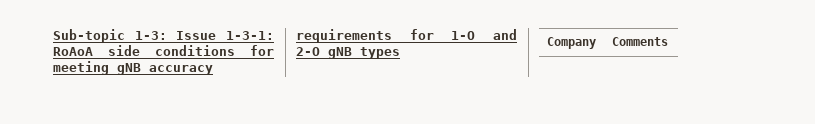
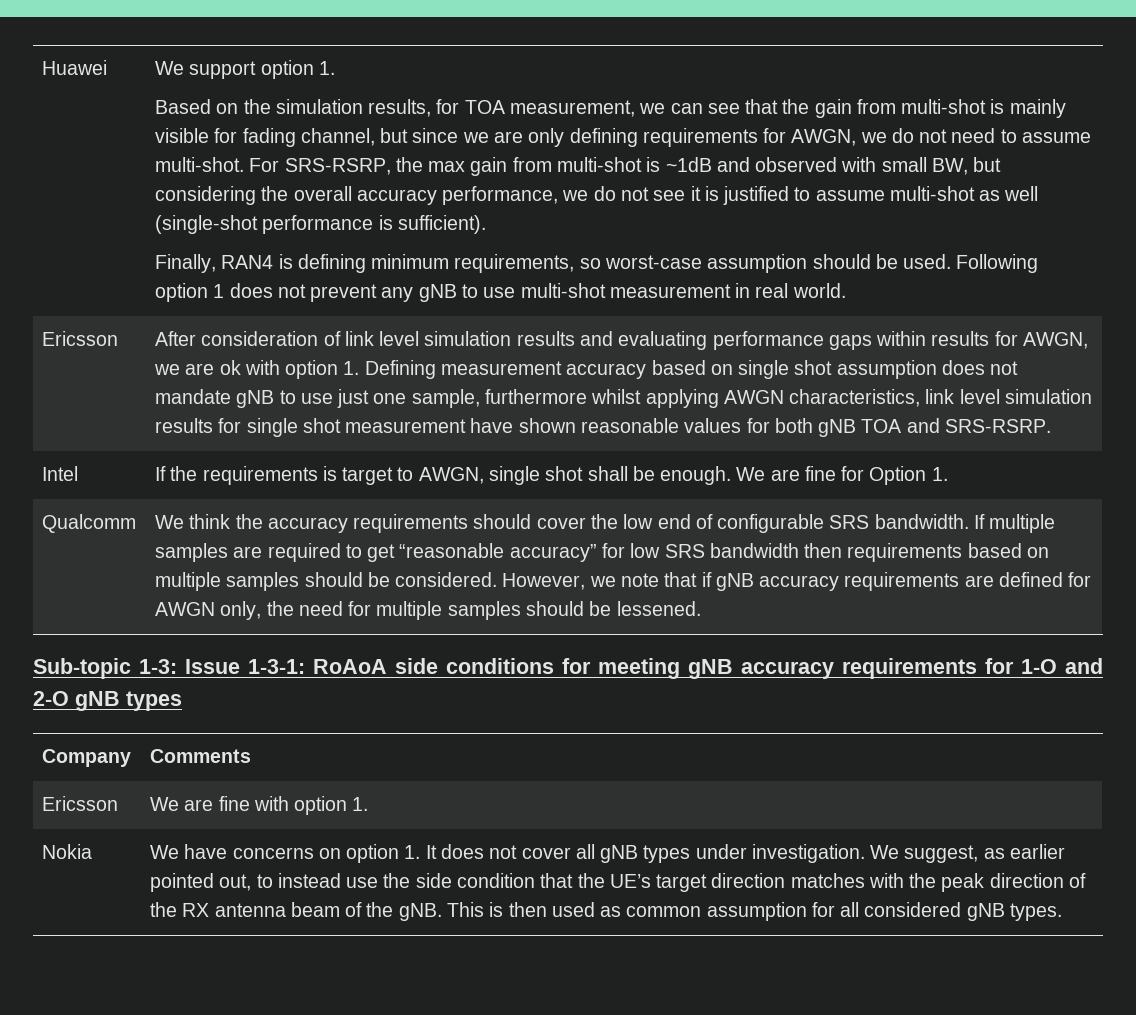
(53, 36) none -> [42,60,108,75] [155,60,335,79] [155,99,1066,118] [155,128,1091,147] [155,157,1002,176] [155,186,1039,205] [155,215,486,234] [155,254,1039,273] [155,283,846,302] [42,331,119,346] [155,331,1088,350] [154,360,1019,379] [155,389,1092,408] [155,418,1051,437] [42,466,79,481] [155,466,948,485] [42,514,137,533] [155,514,1056,533] [155,543,1049,562] [155,572,1092,591] [155,601,701,620] Huawei | We support option 1. // Based on the simulation results, for TOA measurement, we can see that the gain from multi-shot is mainly visible for fading channel, but since we are only defining requirements for AWGN, we do not need to assume multi-shot. For SRS-RSRP, the max gain from multi-shot is ~1dB and observed with small BW, but considering the overall accuracy performance, we do not see it is justified to assume multi-shot as well (single-shot performance is sufficient). // Finally, RAN4 is defining minimum requirements, so worst-case assumption should be used. Following option 1 does not prevent any gNB to use multi-shot measurement in real world. // Ericsson | After consideration of link level simulation results and evaluating performance gaps within results for AWGN, we are ok with option 1. Defining measurement accuracy based on single shot assumption does not mandate gNB to use just one sample, furthermore whilst applying AWGN characteristics, link level simulation results for single shot measurement have shown reasonable values for both gNB TOA and SRS-RSRP. // Intel | If the requirements is target to AWGN, single shot shall be enough. We are fine for Option 1. // Qualcomm | We think the accuracy requirements should cover the low end of configurable SRS bandwidth. If multiple samples are required to get “reasonable accuracy” for low SRS bandwidth then requirements based on multiple samples should be considered. However, we note that if gNB accuracy requirements are defined for AWGN only, the need for multiple samples should be lessened. //
(668, 41) none -> [42,796,119,811] [150,796,369,815] [42,844,93,859] [150,844,1065,863] [150,873,1086,892] [150,902,1062,921] // Ericsson | We are fine with option 1. // Nokia | We have concerns on option 1. It does not cover all gNB types under investigation. We suggest, as earlier pointed out, to instead use the side condition that the UE’s target direction matches with the peak direction of the RX antenna beam of the gNB. This is then used as common assumption for all considered gNB types.

